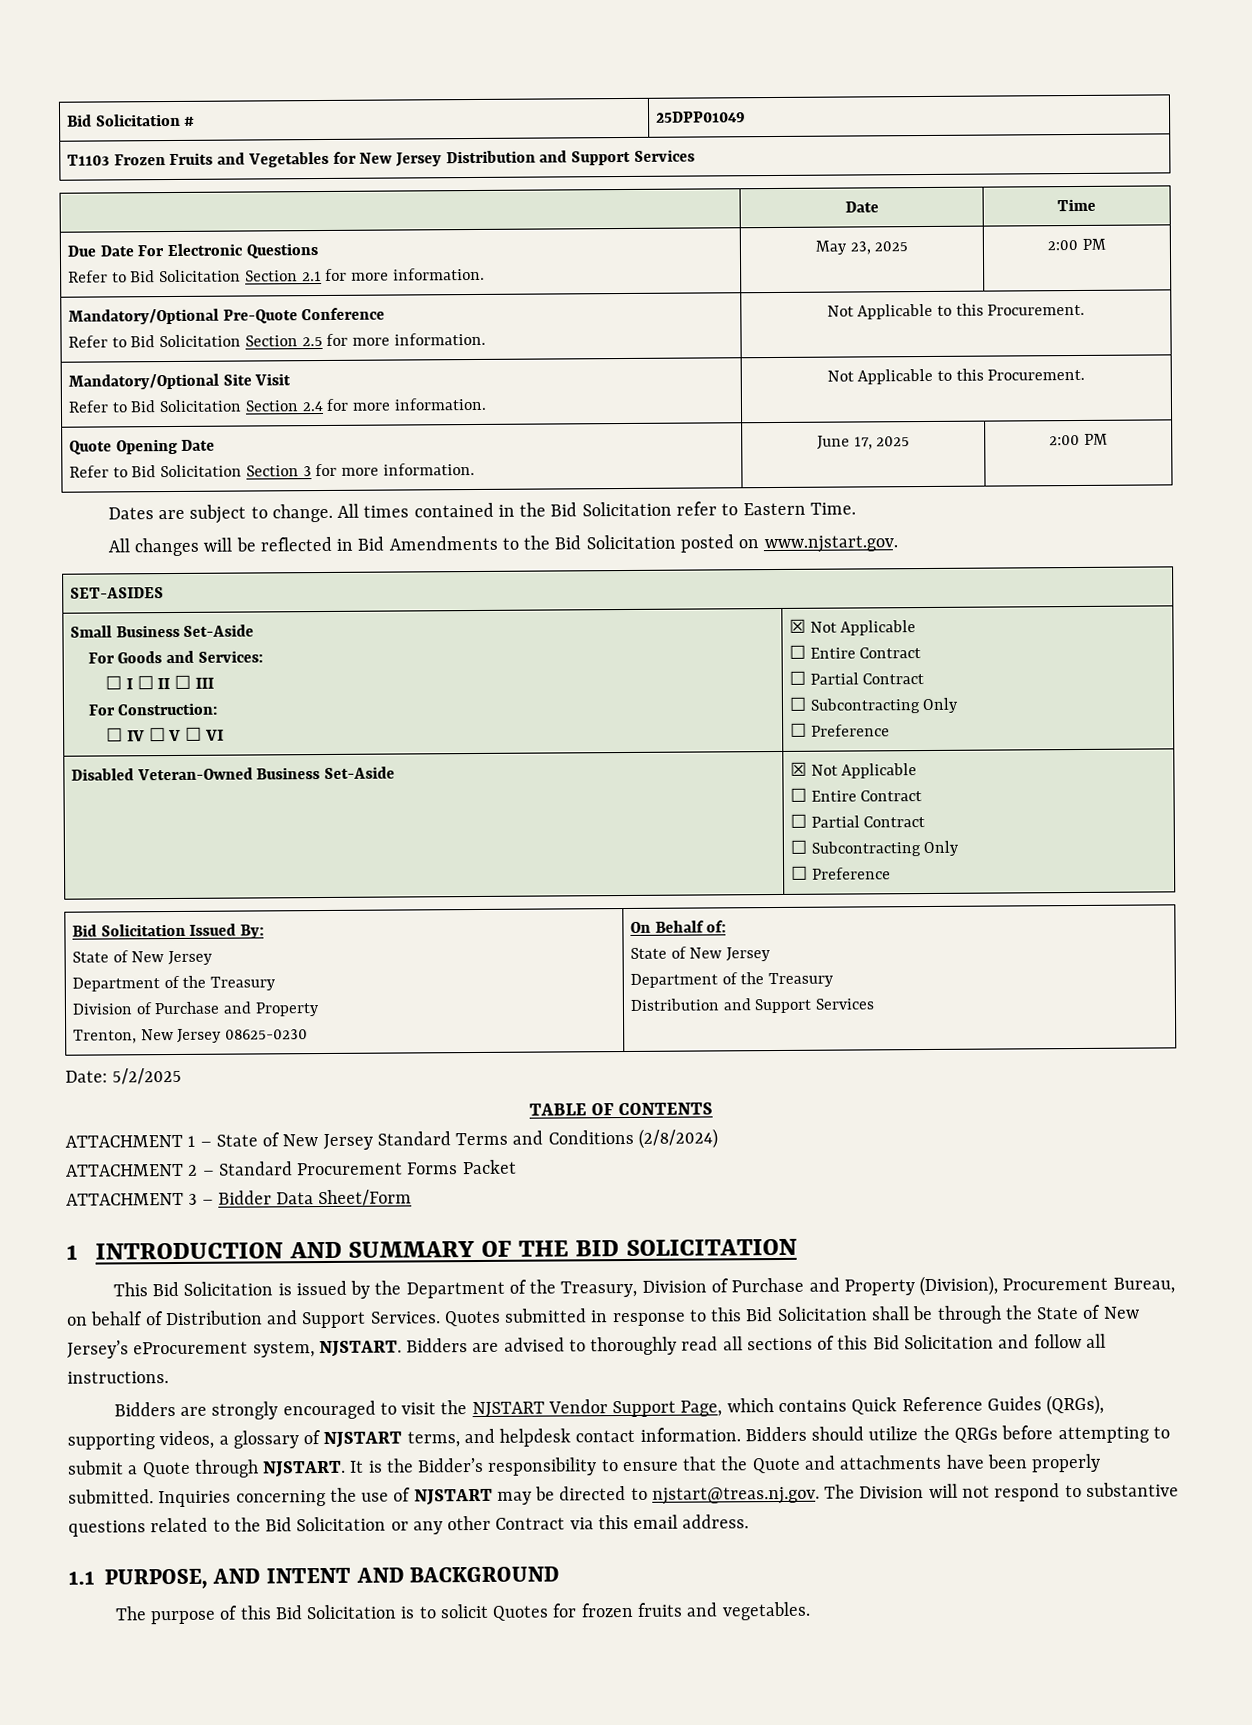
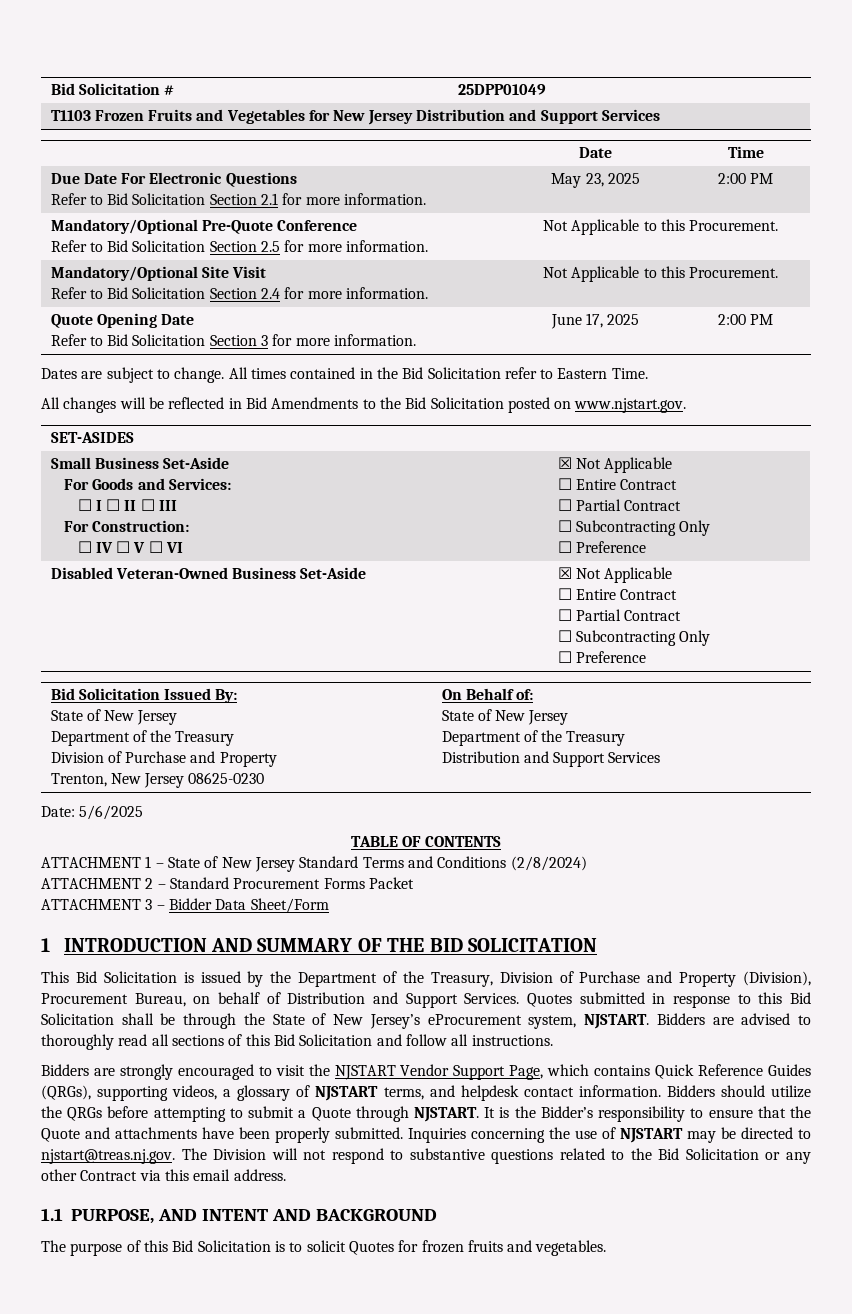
[112,1067,183,1085] 5/2/2025 -> [79,805,144,820] 5/6/2025

